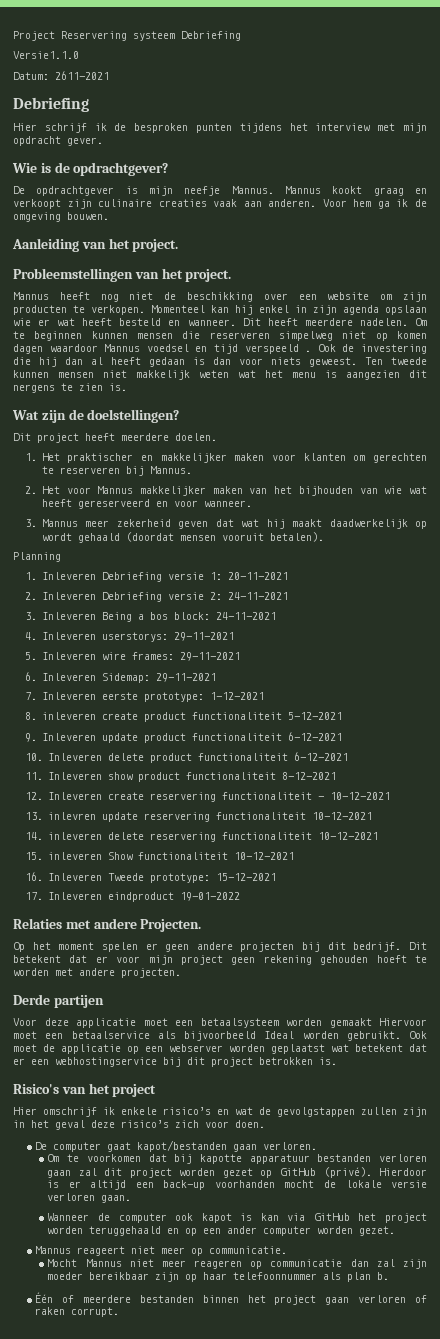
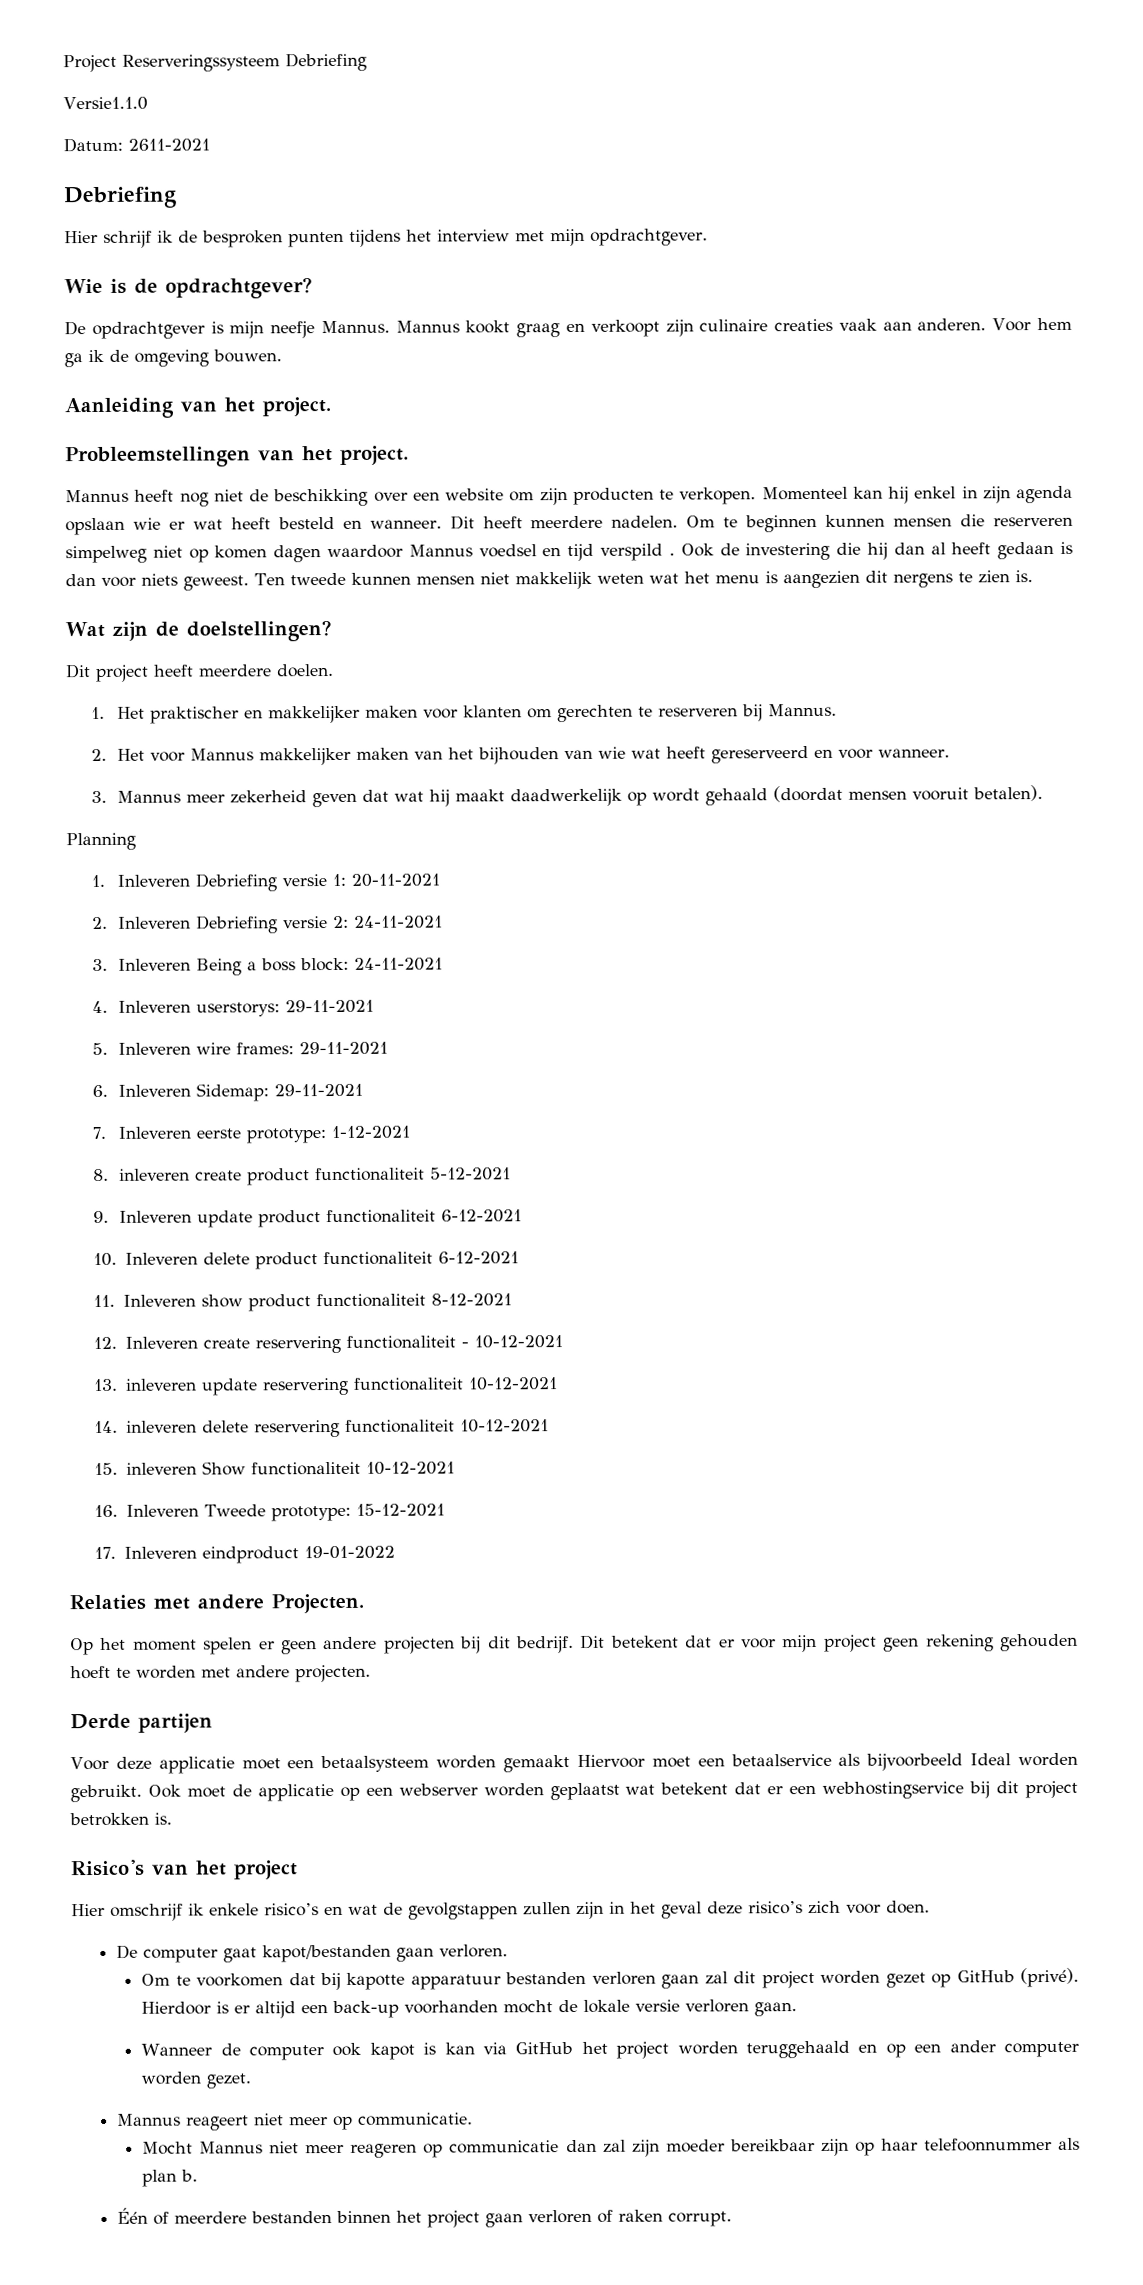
[61,31,175,41] Reservering systeem -> [122,54,280,72] Reserveringssysteem
[13,136,103,146] opdracht gever. -> [590,228,708,246] opdrachtgever.
[244,344,299,354] verspeeld -> [600,543,664,561] verspild
[149,612,168,620] bos -> [260,958,296,972] boss
[47,812,96,820] inlevren -> [125,1378,198,1391] inleveren

